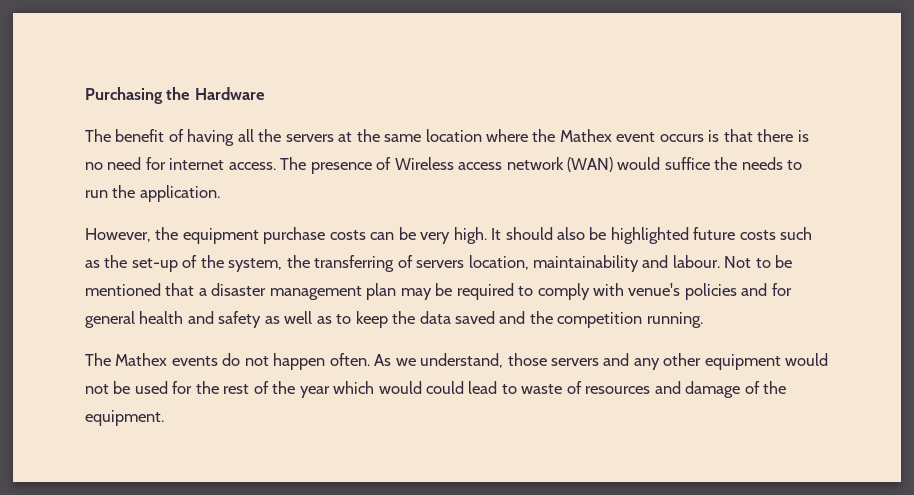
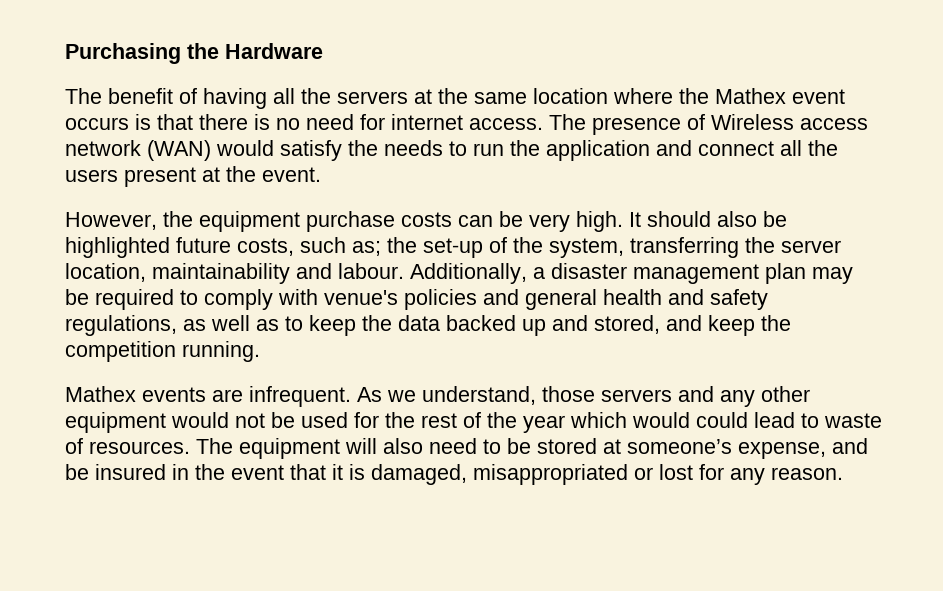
[664,157,710,170] suffice -> [280,140,342,161] satisfy
[139,185,220,202] application. -> [546,140,838,161] [65,166,321,187] application and connect all the users present at the event.
[739,227,813,240] [85,260,100,268] costs such as -> [237,237,381,256] costs, such as;
[286,255,793,272] [85,283,195,296] the transferring of servers location, maintainability and labour. Not to be mentioned that -> [630,237,841,258] [65,263,527,284] transferring the server location, maintainability and labour. Additionally,
[771,283,792,296] for -> (519, 297) none
(262, 319) none -> [65,315,177,336] regulations,
[455,311,526,324] saved and -> [446,315,755,336] backed up and stored, and keep
[85,353,111,366] The -> (260, 351) none
[222,353,370,370] do not happen often. -> [212,386,351,407] are infrequent.
[585,381,787,398] [85,410,164,426] resources and damage of the equipment. -> [89,438,868,459] [65,464,843,485] resources. The equipment will also need to be stored at someone’s expense, and be insured in the event that it is damaged, misappropriated or lost for any reason.

